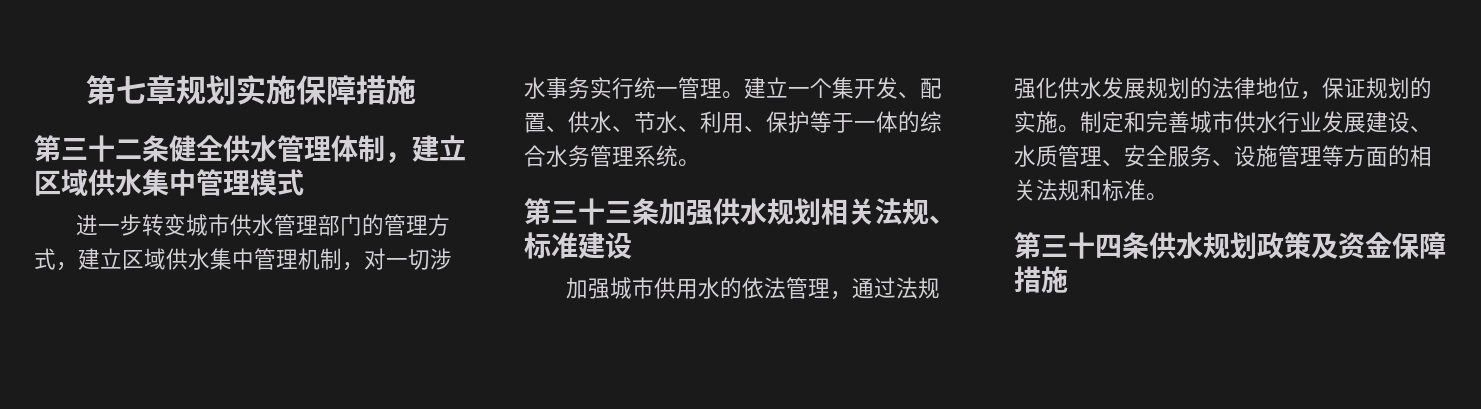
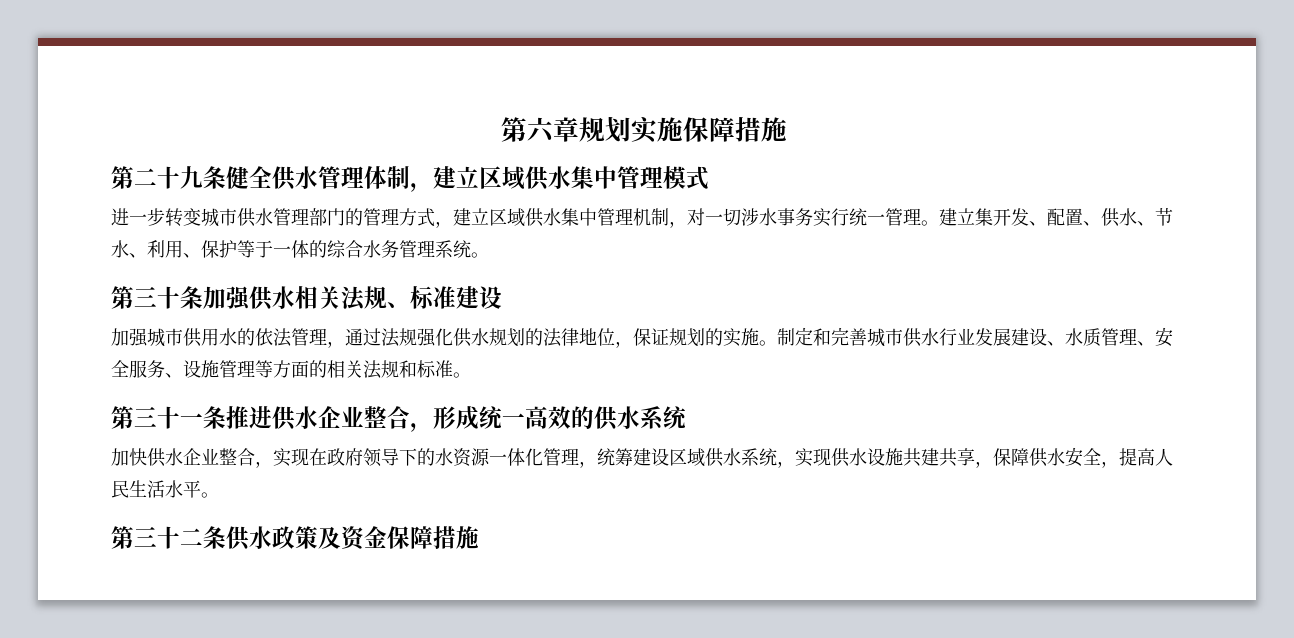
[85,75,146,105] 第七 -> [501,117,555,143] 第六
[61,135,142,162] 三十二 -> [134,166,203,189] 二十九
[788,78,832,98] 一个 -> (975, 216) none
[605,201,632,223] 三 -> (180, 297) none
[767,198,821,225] 规划 -> (295, 297) none
[1102,77,1146,99] 发展 -> (489, 337) none
[1095,232,1257,259] 四条供水规划 -> [180,406,687,432] [111,447,1173,468] [111,480,219,498] [111,526,272,551] 一条推进供水企业整合，形成统一高效的供水系统 // 加快供水企业整合，实现在政府领导下的水资源一体化管理，统筹建设区域供水系统，实现供水设施共建共享，保障供水安全，提高人民生活水平。 // 第三十二条供水

